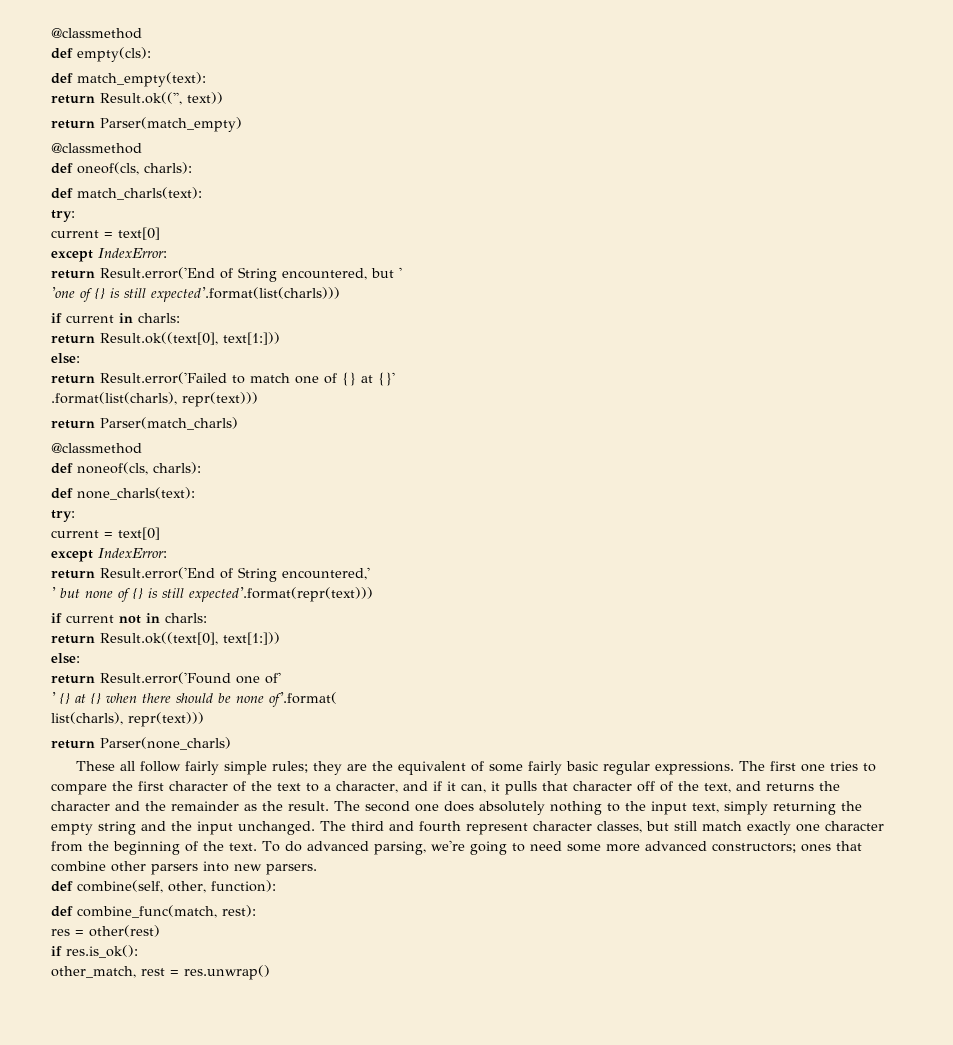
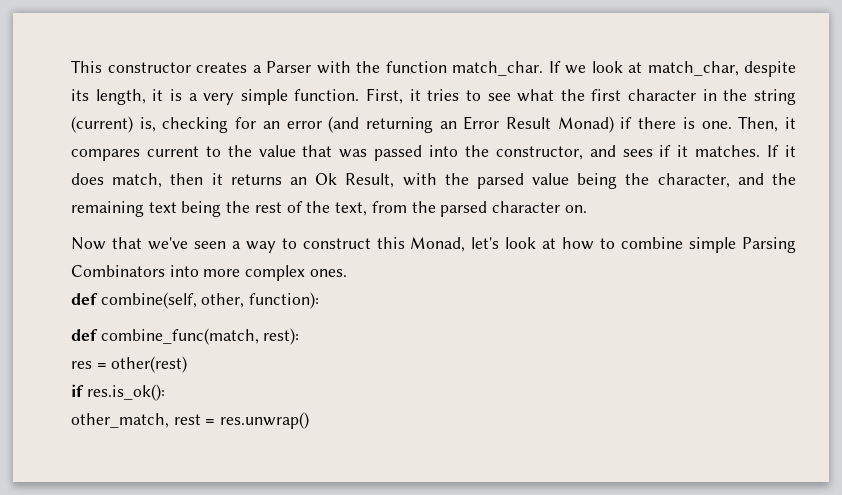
[51,28,142,39] [51,47,151,62] [51,72,206,87] [51,92,223,105] [51,117,242,132] [51,143,142,154] [51,162,192,175] [51,187,202,200] [51,210,75,222] [51,227,160,240] [51,248,167,262] [51,267,402,282] [51,287,340,302] [51,313,180,323] [51,332,280,345] [51,353,80,364] [51,372,395,386] [51,392,258,407] [51,417,238,430] [51,443,142,454] [51,462,201,475] [51,487,195,500] [51,510,75,522] [51,527,160,540] [51,548,167,562] [51,567,370,582] [51,587,373,602] [51,613,207,624] [51,632,280,645] [51,653,80,664] [51,672,281,684] [51,692,337,707] [51,712,204,727] [51,737,231,750] [76,761,877,775] [51,781,840,795] [51,801,862,815] [51,821,884,835] [51,840,862,855] [51,861,317,875] @classmethod // def empty(cls): // def match_empty(text): // return Result.ok(('', text)) // return Parser(match_empty) // @classmethod // def oneof(cls, charls): // def match_charls(text): // try: // current = text[0] // except IndexError: // return Result.error('End of String encountered, but ' // 'one of {} is still expected'.format(list(charls))) // if current in charls: // return Result.ok((text[0], text[1:])) // else: // return Result.error('Failed to match one of {} at {}' // .format(list(charls), repr(text))) // return Parser(match_charls) // @classmethod // def noneof(cls, charls): // def none_charls(text): // try: // current = text[0] // except IndexError: // return Result.error('End of String encountered,' // ' but none of {} is still expected'.format(repr(text))) // if current not in charls: // return Result.ok((text[0], text[1:])) // else: // return Result.error('Found one of' // ' {} at {} when there should be none of'.format( // list(charls), repr(text))) // return Parser(none_charls) // These all follow fairly simple rules; they are the equivalent of some fairly basic regular expressions. The first one tries to compare the first character of the text to a character, and if it can, it pulls that character off of the text, and returns the character and the remainder as the result. The second one does absolutely nothing to the input text, simply returning the empty string and the input unchanged. The third and fourth represent character classes, but still match exactly one character from the beginning of the text. To do advanced parsing, we're going to need some more advanced constructors; ones that combine other parsers into new parsers. -> [71,60,796,77] [71,88,797,105] [71,116,797,133] [71,145,796,161] [71,173,796,189] [71,201,587,217] [71,237,797,253] [71,265,347,281] This constructor creates a Parser with the function match_char. If we look at match_char, despite its length, it is a very simple function. First, it tries to see what the first character in the string (current) is, checking for an error (and returning an Error Result Monad) if there is one. Then, it compares current to the value that was passed into the constructor, and sees if it matches. If it does match, then it returns an Ok Result, with the parsed value being the character, and the remaining text being the rest of the text, from the parsed character on. // Now that we've seen a way to construct this Monad, let's look at how to combine simple Parsing Combinators into more complex ones.

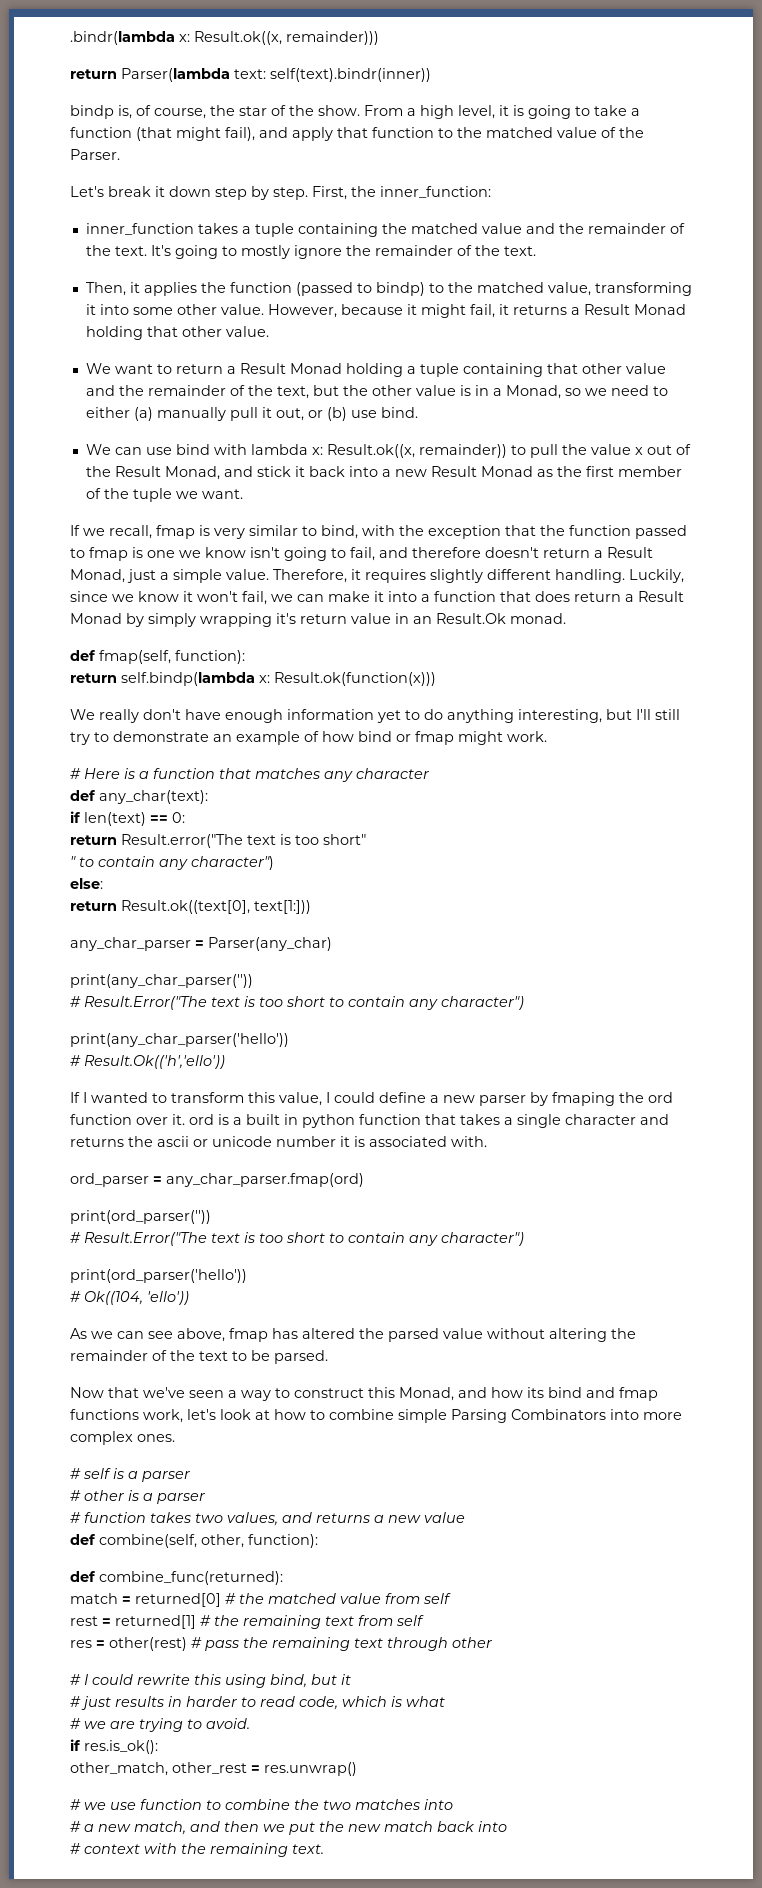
[71,60,796,77] [71,88,797,105] [71,116,797,133] [71,145,796,161] [71,173,796,189] [71,201,587,217] This constructor creates a Parser with the function match_char. If we look at match_char, despite its length, it is a very simple function. First, it tries to see what the first character in the string (current) is, checking for an error (and returning an Error Result Monad) if there is one. Then, it compares current to the value that was passed into the constructor, and sees if it matches. If it does match, then it returns an Ok Result, with the parsed value being the character, and the remaining text being the rest of the text, from the parsed character on. -> [70,31,379,45] [70,68,431,82] [70,105,640,119] [70,127,644,141] [70,149,120,160] [70,186,491,200] [85,223,685,237] [85,245,536,259] [85,282,692,296] [85,304,686,318] [85,326,269,340] [85,363,666,377] [85,385,668,399] [85,407,418,421] [85,444,691,458] [85,466,682,480] [85,488,243,502] [70,525,687,539] [70,547,653,561] [70,569,684,583] [70,591,684,605] [70,613,566,627] [70,650,245,664] [70,672,436,686] [70,709,680,723] [70,731,547,745] [70,768,430,782] [70,790,208,804] [70,811,185,826] [70,834,366,848] [70,856,274,870] [70,878,103,889] [70,900,311,914] [70,937,332,951] [70,974,253,988] [70,996,524,1010] [70,1033,289,1047] [70,1055,225,1069] [70,1092,673,1106] [70,1114,669,1128] [70,1136,487,1147] [70,1173,364,1187] [70,1210,211,1224] [70,1232,524,1246] [70,1269,247,1283] [70,1291,189,1305] [70,1328,636,1342] [70,1350,328,1364] .bindr(lambda x: Result.ok((x, remainder))) // return Parser(lambda text: self(text).bindr(inner)) // bindp is, of course, the star of the show. From a high level, it is going to take a function (that might fail), and apply that function to the matched value of the Parser. // Let's break it down step by step. First, the inner_function: // inner_function takes a tuple containing the matched value and the remainder of the text. It's going to mostly ignore the remainder of the text. // Then, it applies the function (passed to bindp) to the matched value, transforming it into some other value. However, because it might fail, it returns a Result Monad holding that other value. // We want to return a Result Monad holding a tuple containing that other value and the remainder of the text, but the other value is in a Monad, so we need to either (a) manually pull it out, or (b) use bind. // We can use bind with lambda x: Result.ok((x, remainder)) to pull the value x out of the Result Monad, and stick it back into a new Result Monad as the first member of the tuple we want. // If we recall, fmap is very similar to bind, with the exception that the function passed to fmap is one we know isn't going to fail, and therefore doesn't return a Result Monad, just a simple value. Therefore, it requires slightly different handling. Luckily, since we know it won't fail, we can make it into a function that does return a Result Monad by simply wrapping it's return value in an Result.Ok monad. // def fmap(self, function): // return self.bindp(lambda x: Result.ok(function(x))) // We really don't have enough information yet to do anything interesting, but I'll still try to demonstrate an example of how bind or fmap might work. // # Here is a function that matches any character // def any_char(text): // if len(text) == 0: // return Result.error("The text is too short" // " to contain any character") // else: // return Result.ok((text[0], text[1:])) // any_char_parser = Parser(any_char) // print(any_char_parser('')) // # Result.Error("The text is too short to contain any character") // print(any_char_parser('hello')) // # Result.Ok(('h','ello')) // If I wanted to transform this value, I could define a new parser by fmaping the ord function over it. ord is a built in python function that takes a single character and returns the ascii or unicode number it is associated with. // ord_parser = any_char_parser.fmap(ord) // print(ord_parser('')) // # Result.Error("The text is too short to contain any character") // print(ord_parser('hello')) // # Ok((104, 'ello')) // As we can see above, fmap has altered the parsed value without altering the remainder of the text to be parsed.
(466, 244) none -> [458,1387,658,1401] [70,1409,183,1423] and how its bind and fmap functions work,
(347, 273) none -> [70,1468,191,1482] [70,1490,206,1504] [70,1512,465,1526] // # self is a parser // # other is a parser // # function takes two values, and returns a new value
[100,328,300,345] [71,356,188,373] combine_func(match, rest): // res = other(rest) -> [99,1571,283,1585] [70,1593,451,1607] [70,1615,424,1629] [70,1637,493,1651] [70,1674,351,1688] [70,1696,445,1710] [70,1718,250,1732] combine_func(returned): // match = returned[0] # the matched value from self // rest = returned[1] # the remaining text from self // res = other(rest) # pass the remaining text through other // # I could rewrite this using bind, but it // # just results in harder to read code, which is what // # we are trying to avoid.
[173,414,201,425] rest -> [172,1762,247,1774] other_rest
(310, 420) none -> [70,1799,453,1810] [70,1821,507,1835] [70,1843,324,1857] // # we use function to combine the two matches into // # a new match, and then we put the new match back into // # context with the remaining text.

